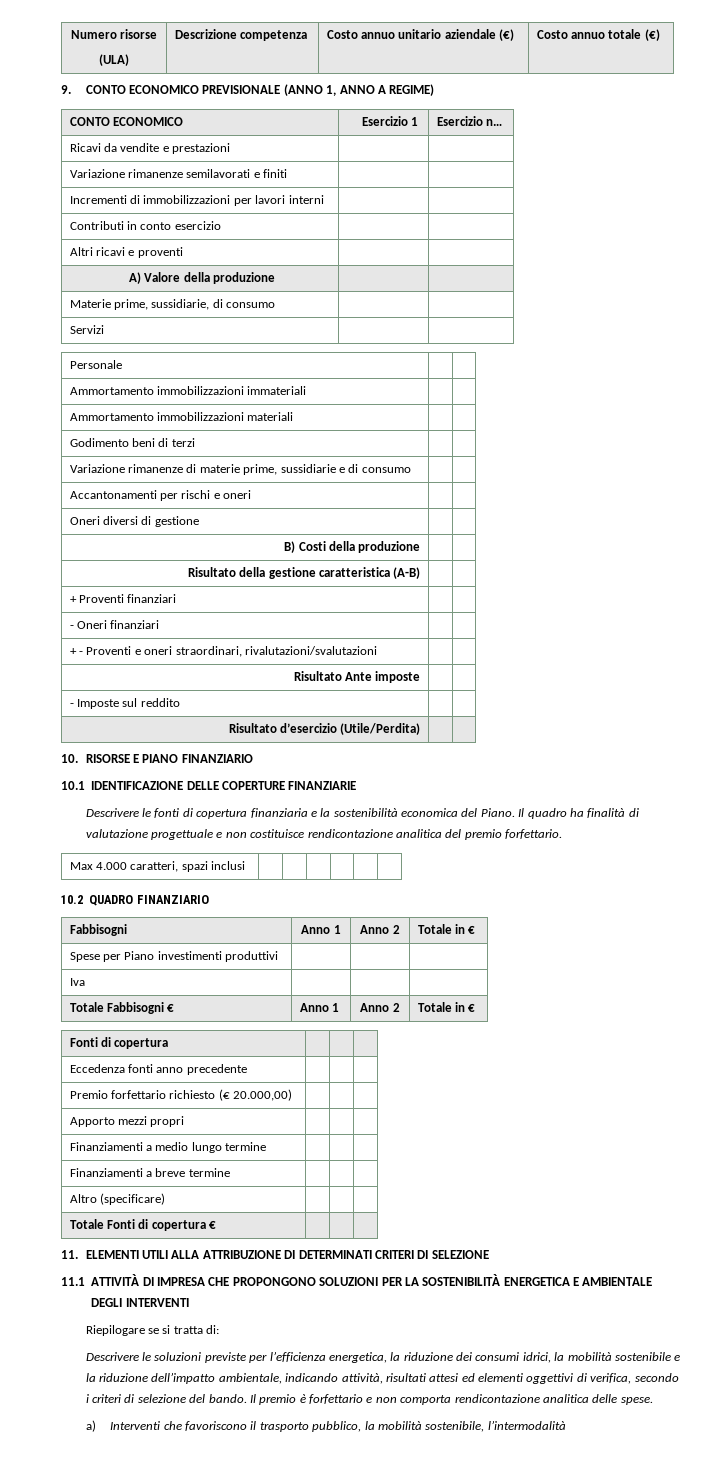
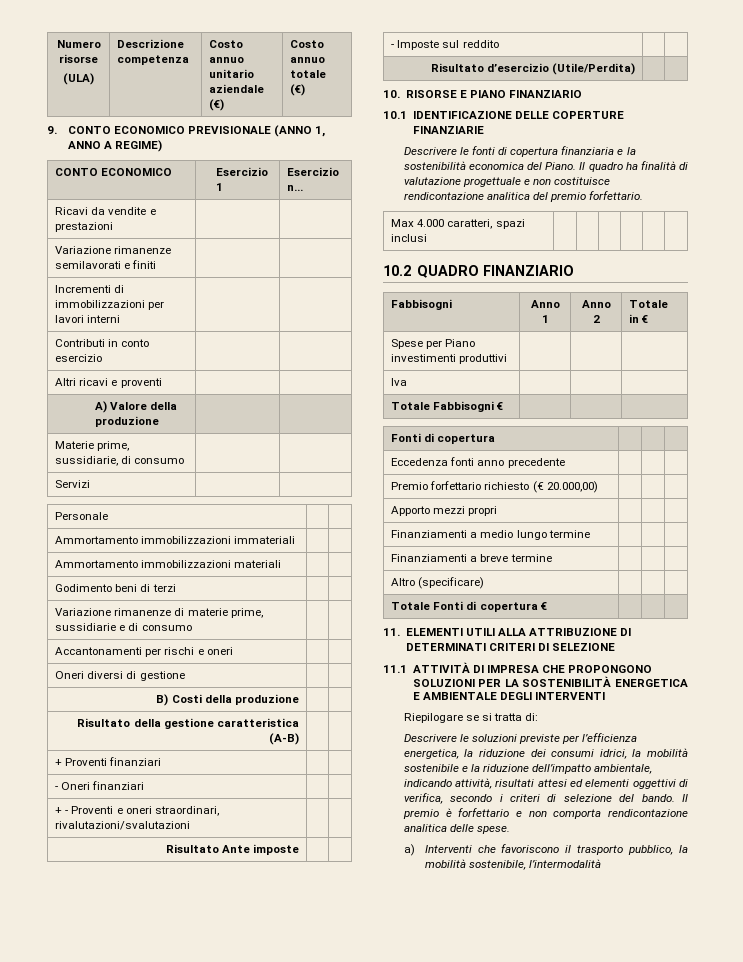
[299,1003,340,1012] [360,1003,400,1012] [417,1002,476,1012] Anno 1 | Anno 2 | Totale in € -> (504, 406) | |

